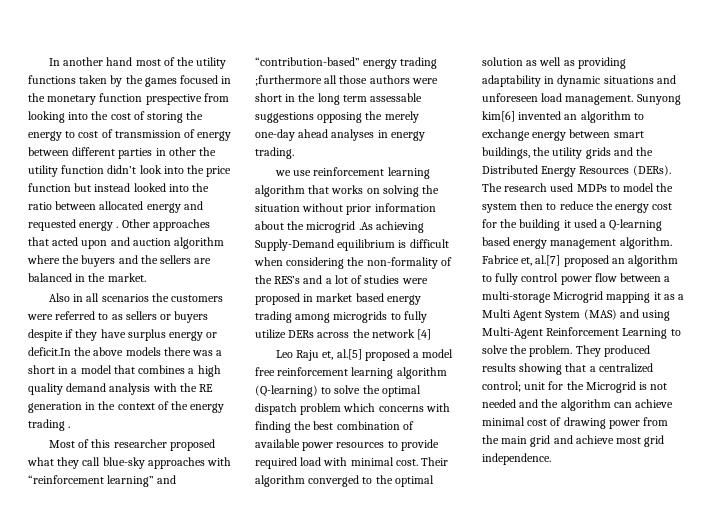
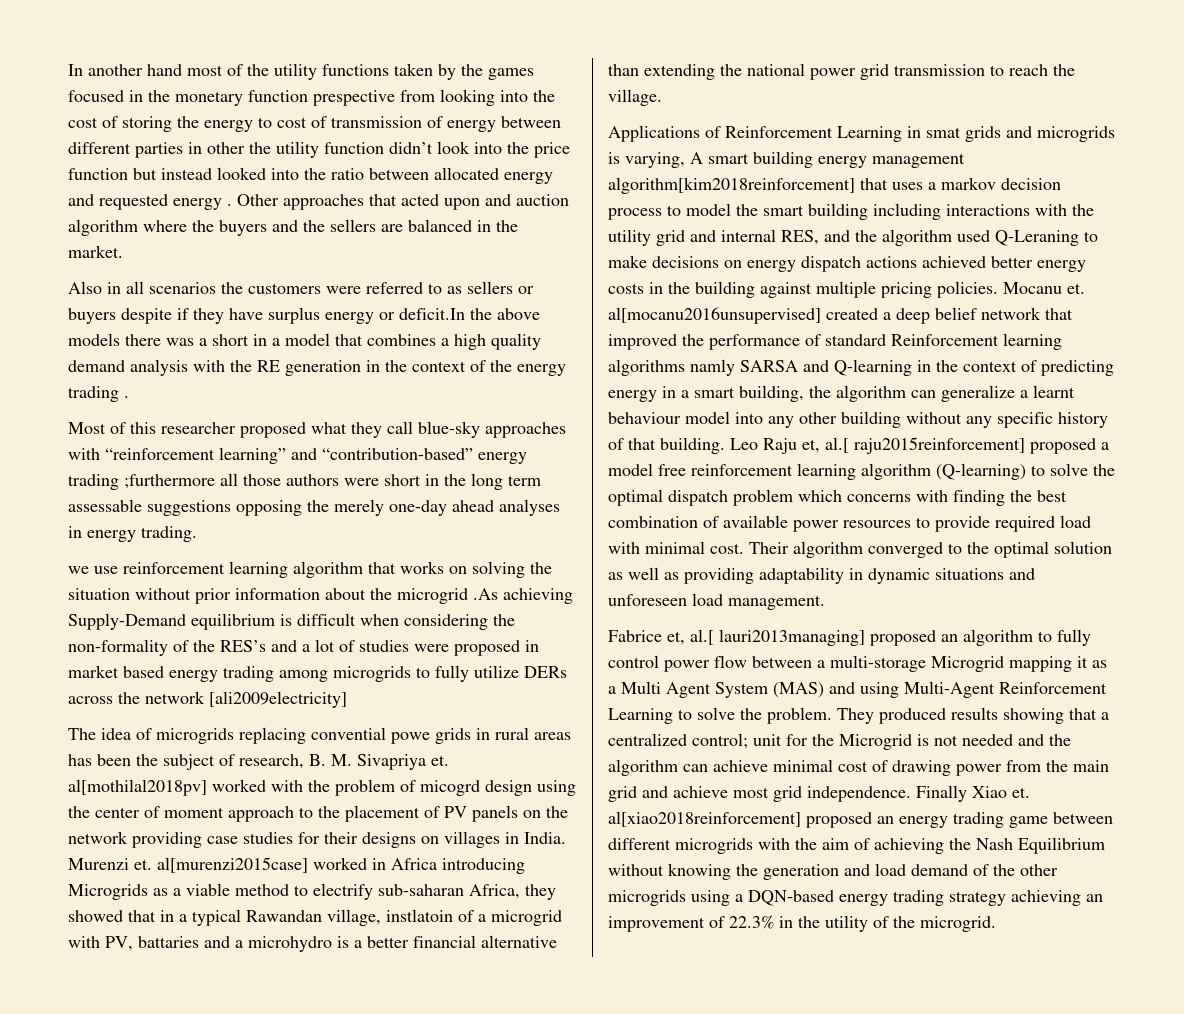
[417,329,432,340] [4] // -> [209,691,347,708] [68,727,571,744] [68,754,449,770] [68,779,576,796] [68,805,568,822] [68,831,566,848] [68,857,525,874] [68,883,556,900] [68,909,562,926] [68,935,557,952] [608,63,1075,80] [608,89,662,106] [608,125,1115,142] [608,151,965,168] [608,177,1061,194] [608,203,1094,220] [608,229,1098,246] [608,255,1086,272] [608,281,1085,298] [608,307,1073,324] [608,333,1062,350] [608,359,1114,376] [608,385,1075,402] [608,411,1108,428] [608,437,725,454] [ali2009electricity] // The idea of microgrids replacing convential powe grids in rural areas has been the subject of research, B. M. Sivapriya et. al[mothilal2018pv] worked with the problem of micogrd design using the center of moment approach to the placement of PV panels on the network providing case studies for their designs on villages in India. Murenzi et. al[murenzi2015case] worked in Africa introducing Microgrids as a viable method to electrify sub-saharan Africa, they showed that in a typical Rawandan village, instlatoin of a microgrid with PV, battaries and a microhydro is a better financial alternative than extending the national power grid transmission to reach the village. // Applications of Reinforcement Learning in smat grids and microgrids is varying, A smart building energy management algorithm[kim2018reinforcement] that uses a markov decision process to model the smart building including interactions with the utility grid and internal RES, and the algorithm used Q-Leraning to make decisions on energy dispatch actions achieved better energy costs in the building against multiple pricing policies. Mocanu et. al[mocanu2016unsupervised] created a deep belief network that improved the performance of standard Reinforcement learning algorithms namly SARSA and Q-learning in the context of predicting energy in a smart building, the algorithm can generalize a learnt behaviour model into any other building without any specific history of that building.
[336,349,362,360] al.[5] -> [825,437,1025,454] al.[ raju2015reinforcement]
[636,94,681,105] [482,111,644,123] [482,129,644,141] [482,147,654,159] [482,165,671,177] [482,183,674,192] [482,201,673,213] [482,219,663,231] [482,237,672,249] [482,255,561,266] Sunyong kim[6] invented an algorithm to exchange energy between smart buildings, the utility grids and the Distributed Energy Resources (DERs). The research used MDPs to model the system then to reduce the energy cost for the building it used a Q-learning based energy management algorithm. Fabrice et, al.[7] -> [608,629,865,646] // Fabrice et, al.[ lauri2013managing]
(551, 459) none -> [916,785,1030,802] [608,811,1113,828] [608,837,1105,854] [608,863,1058,880] [608,890,1103,906] [608,915,996,932] Finally Xiao et. al[xiao2018reinforcement] proposed an energy trading game between different microgrids with the aim of achieving the Nash Equilibrium without knowing the generation and load demand of the other microgrids using a DQN-based energy trading strategy achieving an improvement of 22.3% in the utility of the microgrid.

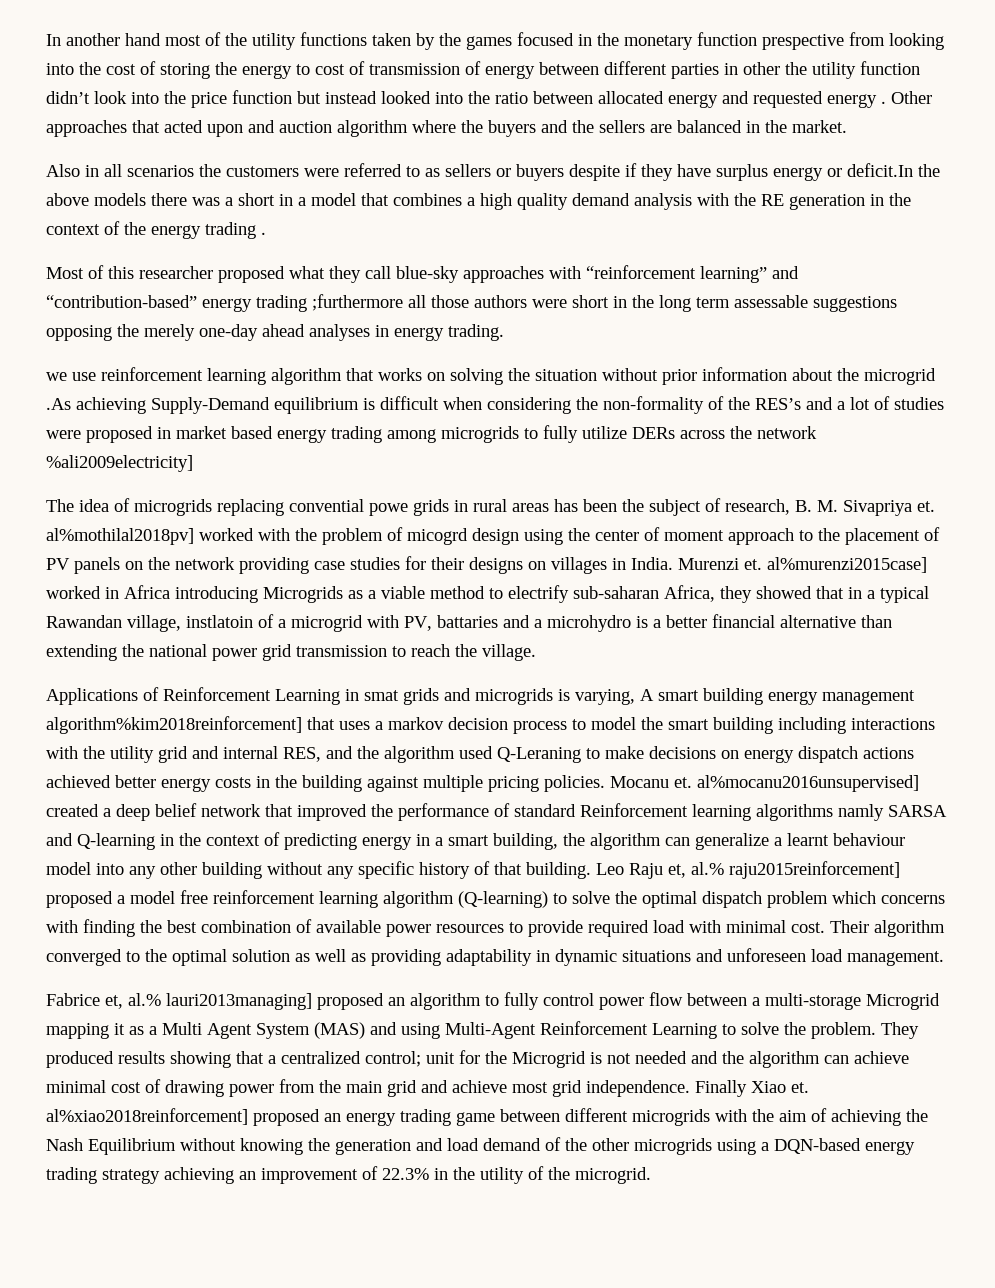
[209,691,347,708] [ali2009electricity] -> [46,455,193,472] %ali2009electricity]
[68,779,207,796] al[mothilal2018pv] -> [46,528,194,545] al%mothilal2018pv]
[157,857,308,873] al[murenzi2015case] -> [767,557,927,573] al%murenzi2015case]
[608,177,855,194] algorithm[kim2018reinforcement] -> [46,716,302,734] algorithm%kim2018reinforcement]
[608,307,821,324] al[mocanu2016unsupervised] -> [697,775,919,792] al%mocanu2016unsupervised]
[825,437,849,453] al.[ -> [691,862,724,875] al.%
[690,629,714,645] al.[ -> [128,993,161,1006] al.%
[608,811,801,827] al[xiao2018reinforcement] -> [46,1108,248,1125] al%xiao2018reinforcement]

